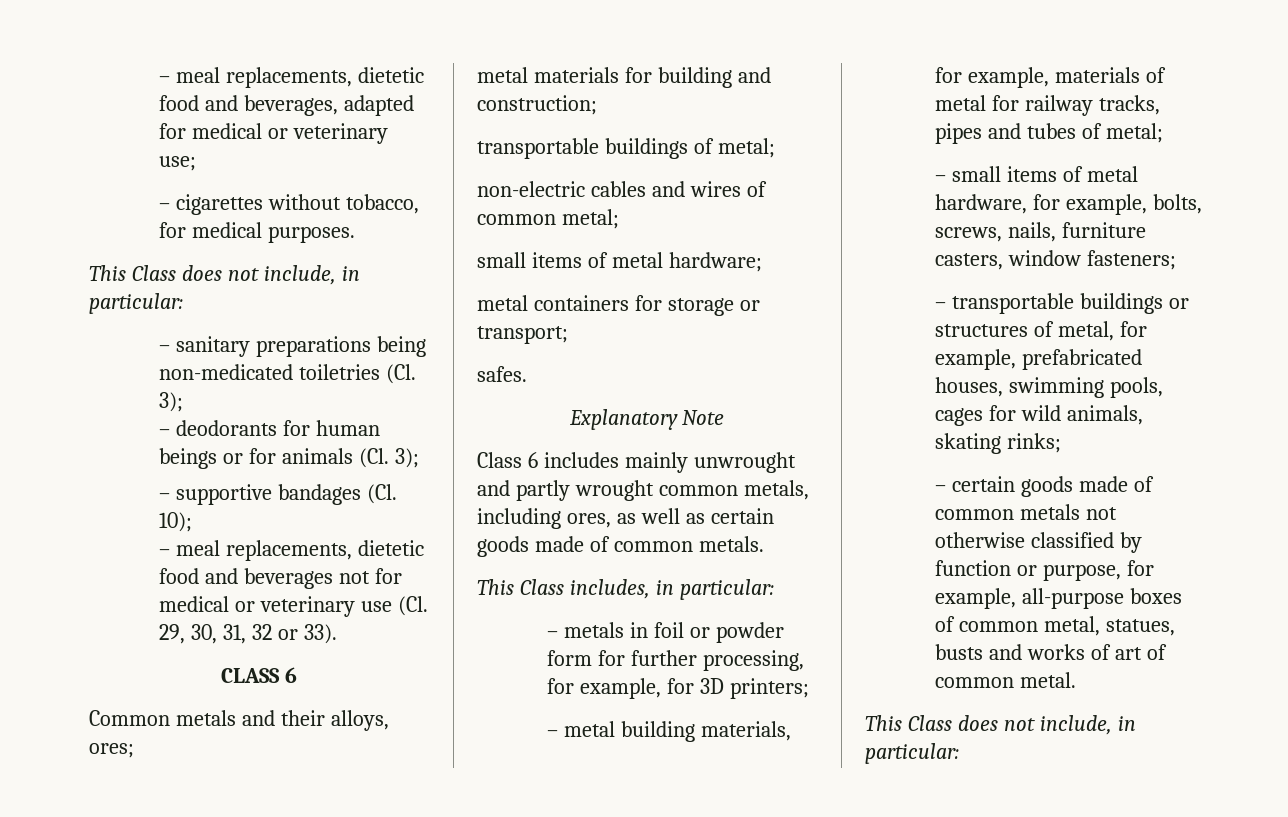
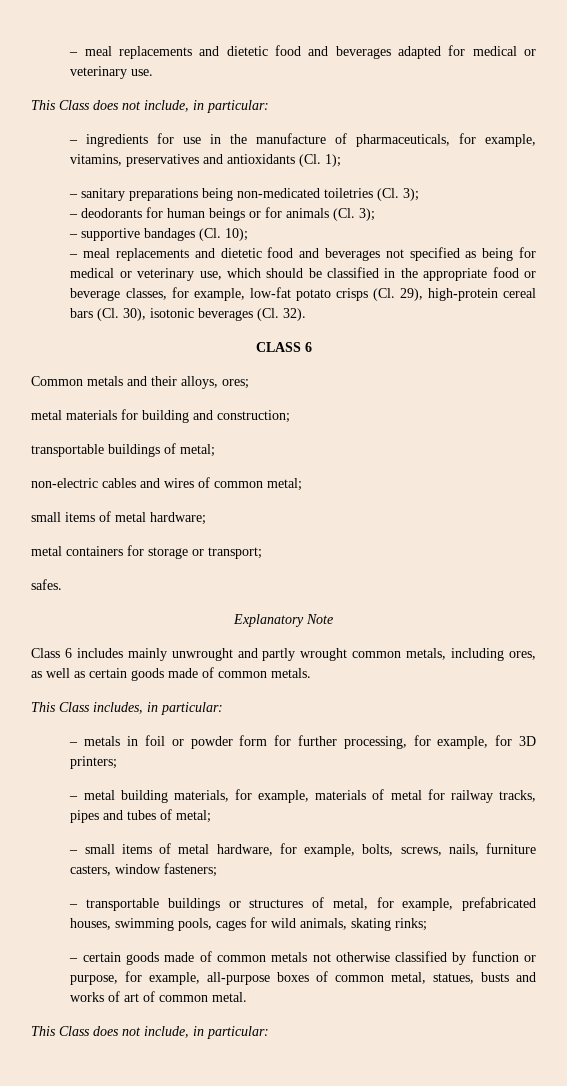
[158,67,424,88] [158,95,338,116] – meal replacements, dietetic food and beverages, -> [69,45,391,59] – meal replacements and dietetic food and beverages
[158,156,196,171] [158,194,419,215] [158,222,355,243] [89,265,360,285] [89,293,183,314] use; // – cigarettes without tobacco, for medical purposes. // This Class does not include, in particular: -> [131,69,154,76] [31,100,269,113] [69,133,536,147] [70,154,342,167] use. // This Class does not include, in particular: // – ingredients for use in the manufacture of pharmaceuticals, for example, vitamins, preservatives and antioxidants (Cl. 1);
[225,540,352,561] replacements, -> [116,248,215,261] replacements and
[374,568,402,584] [158,596,428,617] [158,624,337,644] for medical or veterinary use (Cl. 29, 30, 31, 32 or 33). -> [409,247,536,261] [70,267,536,281] [70,287,536,301] [70,308,307,321] specified as being for medical or veterinary use, which should be classified in the appropriate food or beverage classes, for example, low-fat potato crisps (Cl. 29), high-protein cereal bars (Cl. 30), isotonic beverages (Cl. 32).

